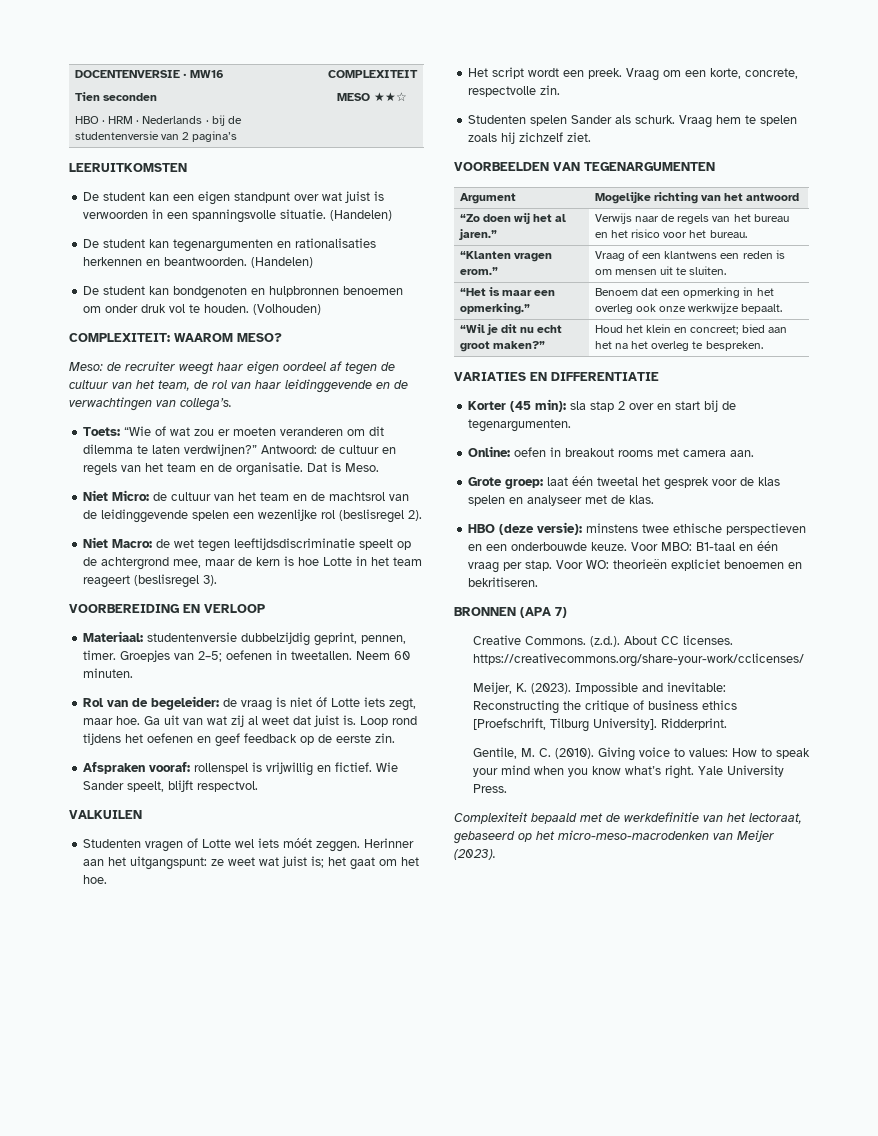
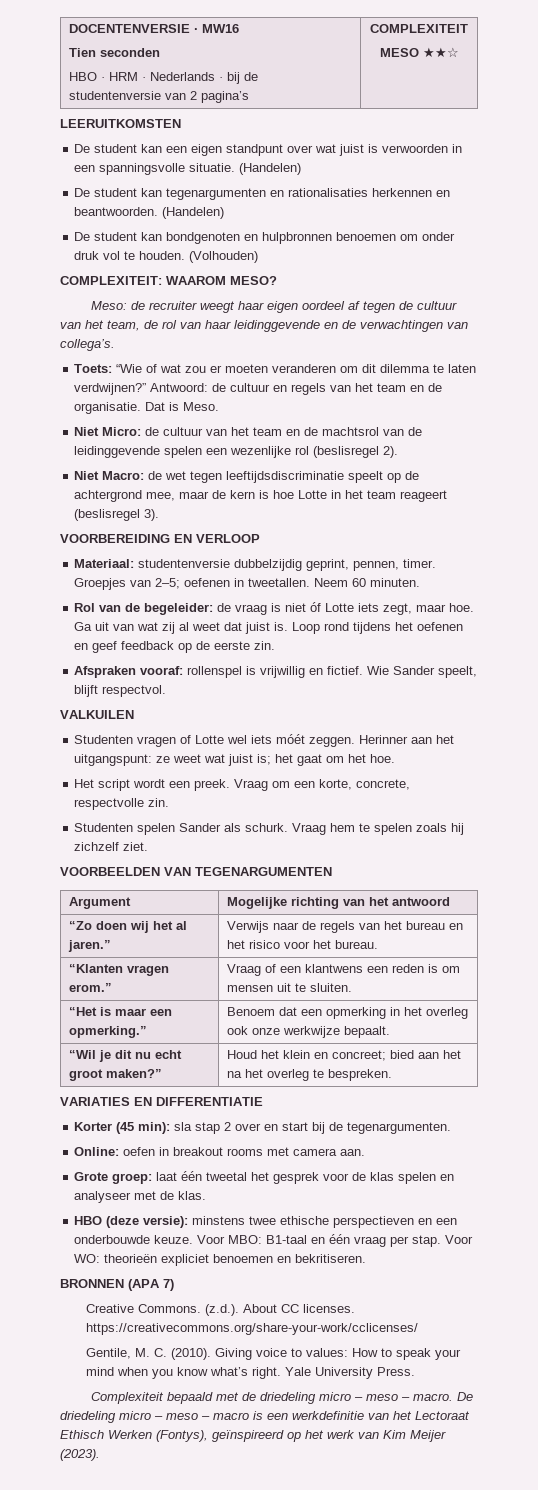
[472,682,726,694] [472,700,737,714] [472,718,727,732] // Meijer, K. (2023). Impossible and inevitable: Reconstructing the critique of business ethics [Proefschrift, Tilburg University]. Ridderprint. -> (418, 1329) none
[624,812,802,824] [453,830,733,844] werkdefinitie van het lectoraat, gebaseerd op het micro-meso-macrodenken van -> [259,1392,473,1404] [60,1411,470,1423] [60,1430,406,1442] driedeling micro – meso – macro. De driedeling micro – meso – macro is een werkdefinitie van het Lectoraat Ethisch Werken (Fontys), geïnspireerd op het werk van Kim

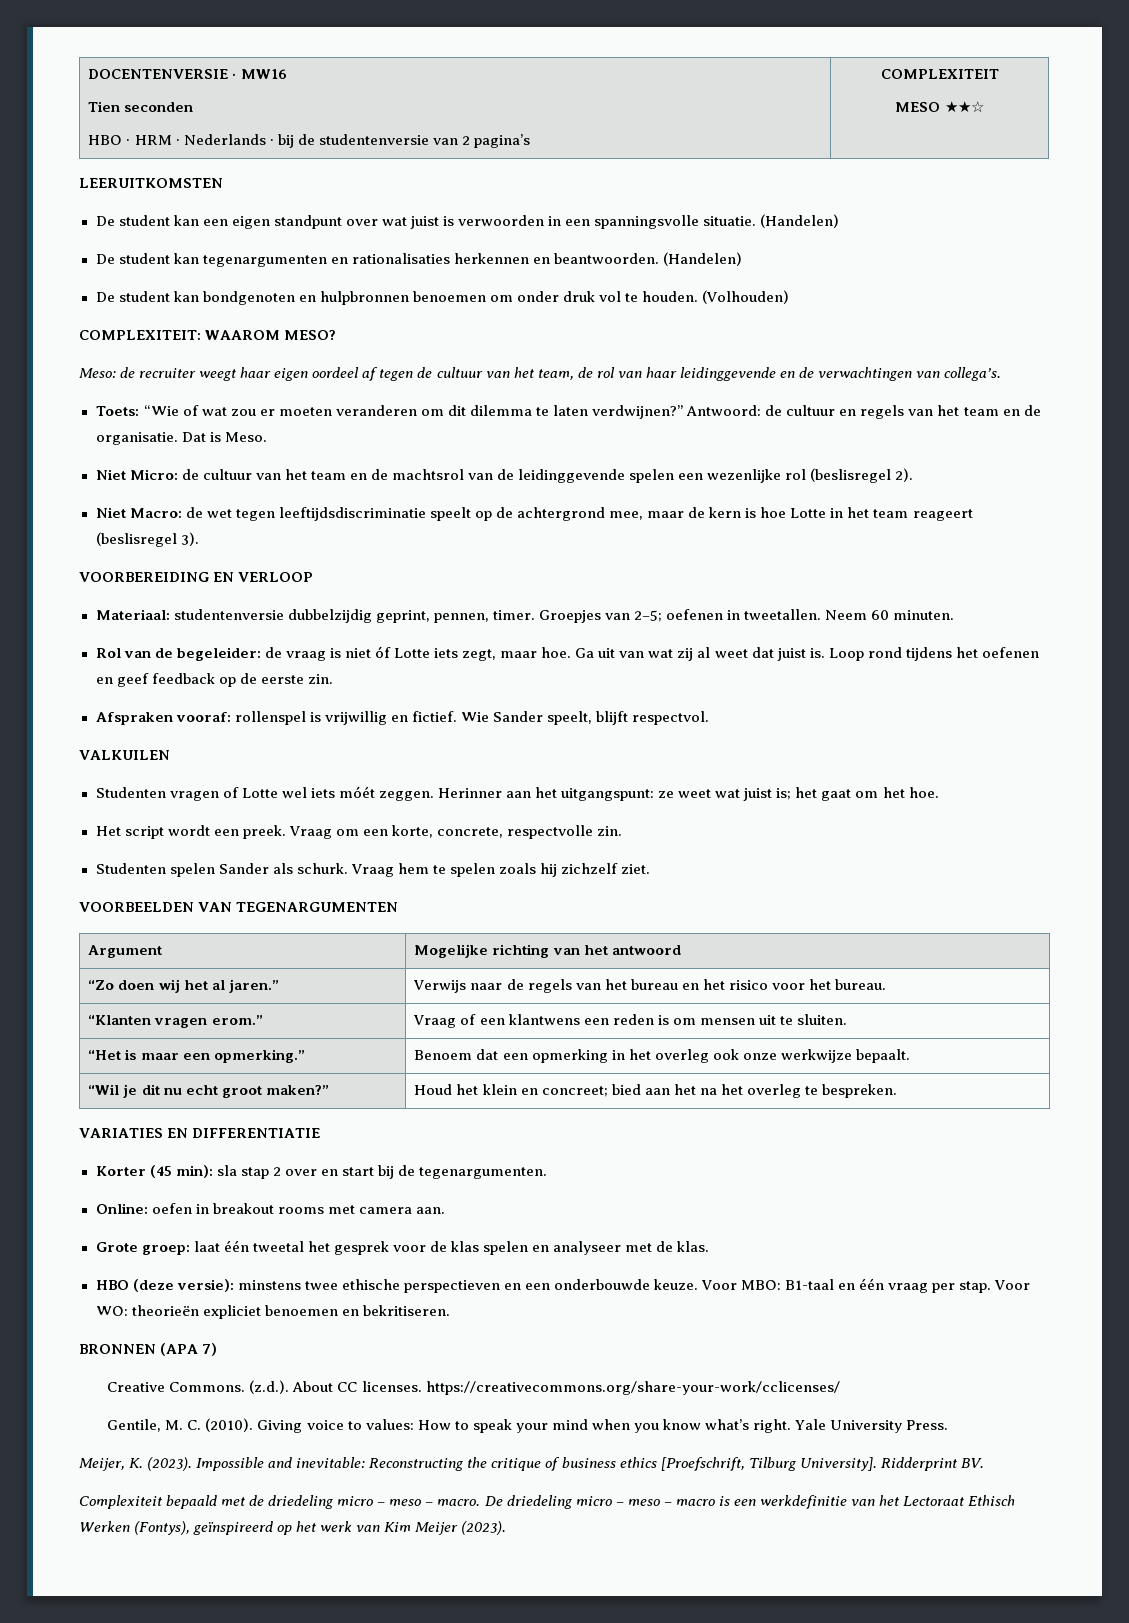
(415, 1371) none -> [79,1457,984,1471] // Meijer, K. (2023). Impossible and inevitable: Reconstructing the critique of business ethics [Proefschrift, Tilburg University]. Ridderprint BV.

